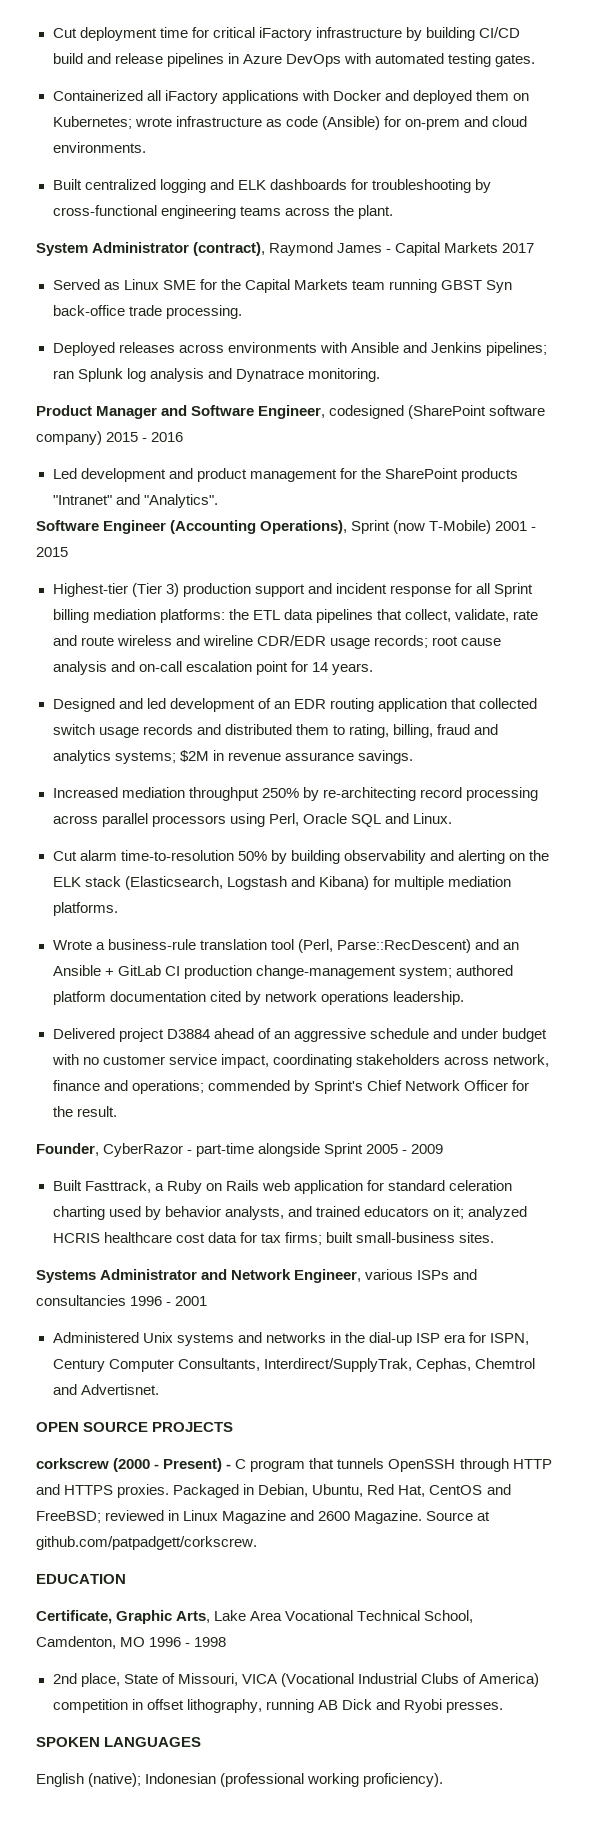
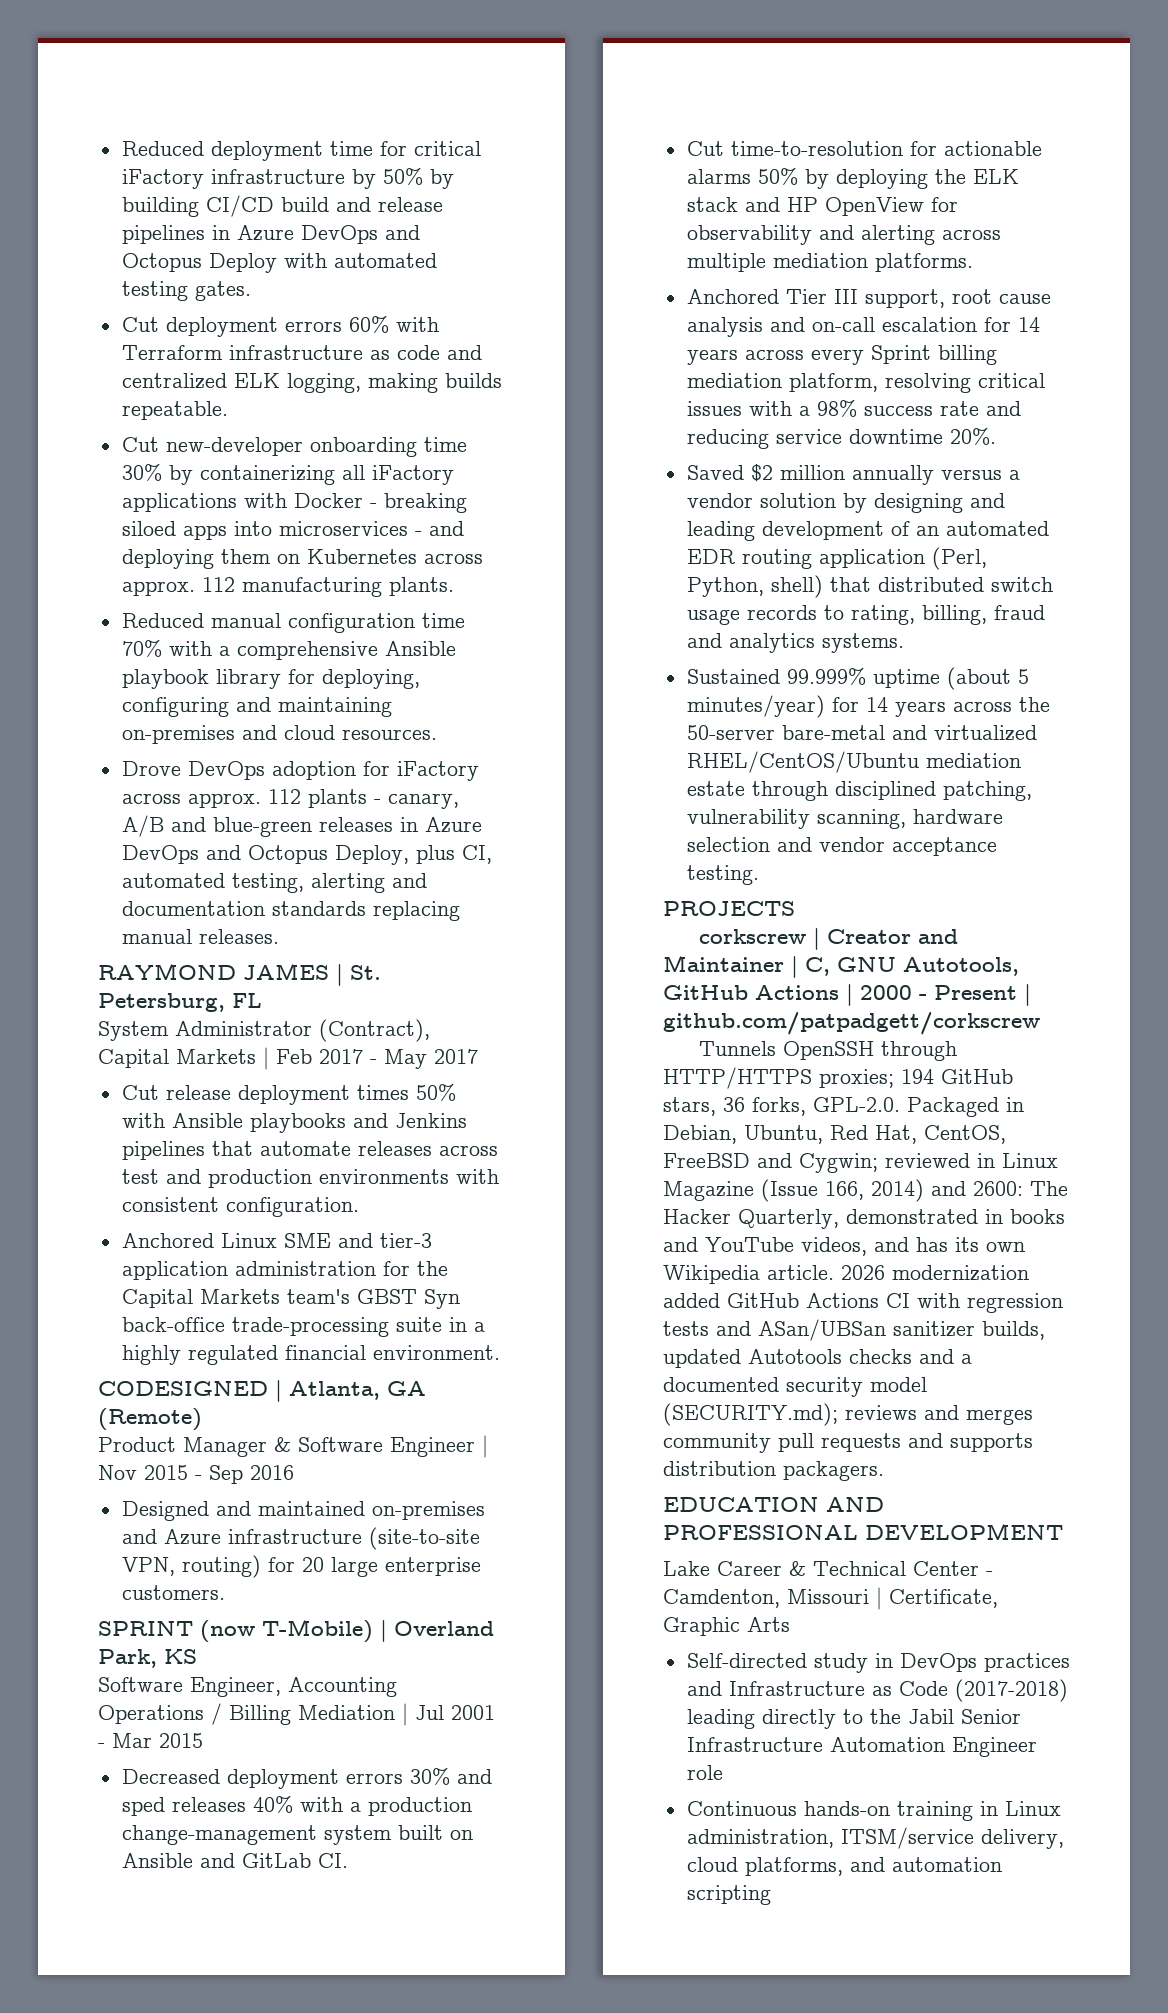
[52,28,77,38] Cut -> [121,141,204,156] Reduced
(422, 34) none -> [382,167,454,189] 50% by
(341, 60) none -> [384,225,420,240] [121,253,277,273] and Octopus Deploy
[52,90,143,101] Containerized -> [121,315,439,337] [121,345,482,360] [121,373,502,393] [121,401,228,420] [121,437,467,457] [121,463,335,485] Cut deployment errors 60% with Terraform infrastructure as code and centralized ELK logging, making builds repeatable. // Cut new-developer onboarding time 30% by containerizing
[384,90,529,104] [52,116,527,130] [52,142,146,153] [52,179,491,193] [52,205,393,219] [36,242,535,256] [52,279,196,290] and deployed them on Kubernetes; wrote infrastructure as code (Ansible) for on-prem and cloud environments. // Built centralized logging and ELK dashboards for troubleshooting by cross-functional engineering teams across the plant. // System Administrator (contract), Raymond James - Capital Markets 2017 // Served as Linux SME -> [369,493,467,513] [121,521,464,540] [121,549,483,569] [121,577,454,597] [121,613,465,633] [121,639,456,660] [121,669,420,689] [121,697,392,717] [121,725,437,744] [121,761,479,781] [121,789,459,809] [121,815,482,837] [121,845,492,865] [121,873,427,893] [121,901,460,921] [121,929,279,944] [98,963,381,986] [98,993,262,1012] [98,1019,430,1042] [98,1047,478,1070] [121,1083,456,1105] [121,1113,467,1133] [121,1141,498,1160] [121,1169,499,1188] [121,1197,359,1217] [121,1233,432,1248] [121,1261,376,1280] - breaking siloed apps into microservices - and deploying them on Kubernetes across approx. 112 manufacturing plants. // Reduced manual configuration time 70% with a comprehensive Ansible playbook library for deploying, configuring and maintaining on-premises and cloud resources. // Drove DevOps adoption for iFactory across approx. 112 plants - canary, A/B and blue-green releases in Azure DevOps and Octopus Deploy, plus CI, automated testing, alerting and documentation standards replacing manual releases. // RAYMOND JAMES | St. Petersburg, FL // System Administrator (Contract), Capital Markets | Feb 2017 - May 2017 // Cut release deployment times 50% with Ansible playbooks and Jenkins pipelines that automate releases across test and production environments with consistent configuration. // Anchored Linux SME and tier-3 application administration
[351,279,437,293] team running -> [286,1289,350,1304] team's
[128,305,242,319] [52,342,547,356] [52,368,380,382] [36,405,546,419] [36,431,184,445] [52,468,518,482] [52,494,218,508] [36,520,492,534] trade processing. // Deployed releases across environments with Ansible and Jenkins pipelines; ran Splunk log analysis and Dynatrace monitoring. // Product Manager and Software Engineer, codesigned (SharePoint software company) 2015 - 2016 // Led development and product management for the SharePoint products "Intranet" and "Analytics". // Software Engineer (Accounting Operations), Sprint (now T-Mobile) -> [231,1317,485,1337] [121,1345,500,1365] [98,1380,426,1402] [98,1408,202,1431] [98,1435,488,1458] [98,1465,294,1484] [121,1501,485,1521] [121,1527,480,1550] [121,1555,481,1578] [121,1585,225,1600] [98,1619,494,1643] [98,1649,197,1668] [98,1677,397,1697] [98,1703,444,1726] trade-processing suite in a highly regulated financial environment. // CODESIGNED | Atlanta, GA (Remote) // Product Manager & Software Engineer | Nov 2015 - Sep 2016 // Designed and maintained on-premises and Azure infrastructure (site-to-site VPN, routing) for 20 large enterprise customers. // SPRINT (now T-Mobile) | Overland Park, KS // Software Engineer, Accounting Operations / Billing Mediation | Jul
(537, 529) none -> [112,1733,152,1748] Mar
[52,583,534,597] [52,609,538,623] [52,635,428,649] Highest-tier (Tier 3) production support and incident response for all Sprint billing mediation platforms: the ETL data pipelines that collect, validate, rate and route wireless and wireline CDR/EDR usage records; -> [121,1767,492,1789] [121,1795,472,1816] [121,1825,473,1845] [121,1853,348,1868] [686,141,1042,156] [686,167,1019,189] [686,197,958,216] [686,225,1001,245] [686,253,973,272] [686,289,945,308] Decreased deployment errors 30% and sped releases 40% with a production change-management system built on Ansible and GitLab CI. // Cut time-to-resolution for actionable alarms 50% by deploying the ELK stack and HP OpenView for observability and alerting across multiple mediation platforms. // Anchored Tier III support,
[255,661,373,675] [52,698,166,712] point for 14 years. // Designed and led -> [983,317,1040,332] [686,345,997,365] [686,373,1045,393] [686,399,1021,417] [686,427,996,449] [686,464,1020,485] [686,493,1005,513] [686,521,755,541] for 14 years across every Sprint billing mediation platform, resolving critical issues with a 98% success rate and reducing service downtime 20%. // Saved $2 million annually versus a vendor solution by designing and leading
(290, 705) none -> [945,521,1049,536] automated
[450,698,537,709] [52,724,329,738] that collected switch usage records and distributed them -> [931,547,987,570] [686,575,1053,598] [686,605,817,625] (Perl, Python, shell) that distributed switch usage records
[114,750,413,764] [52,787,538,801] [52,813,452,827] [52,850,549,864] [52,876,511,890] [52,902,118,916] [52,939,519,953] [52,965,513,979] [52,991,464,1005] [52,1028,547,1042] [51,1054,549,1068] [52,1080,529,1094] [52,1106,117,1117] [36,1143,444,1157] [52,1180,512,1194] [52,1206,527,1220] [52,1232,494,1245] [36,1269,478,1283] [36,1295,208,1306] [52,1332,530,1346] [52,1358,535,1372] [52,1384,159,1395] [36,1422,234,1432] [36,1458,552,1472] [36,1484,170,1498] systems; $2M in revenue assurance savings. // Increased mediation throughput 250% by re-architecting record processing across parallel processors using Perl, Oracle SQL and Linux. // Cut alarm time-to-resolution 50% by building observability and alerting on the ELK stack (Elasticsearch, Logstash and Kibana) for multiple mediation platforms. // Wrote a business-rule translation tool (Perl, Parse::RecDescent) and an Ansible + GitLab CI production change-management system; authored platform documentation cited by network operations leadership. // Delivered project D3884 ahead of an aggressive schedule and under budget with no customer service impact, coordinating stakeholders across network, finance and operations; commended by Sprint's Chief Network Officer for the result. // Founder, CyberRazor - part-time alongside Sprint 2005 - 2009 // Built Fasttrack, a Ruby on Rails web application for standard celeration charting used by behavior analysts, and trained educators on it; analyzed HCRIS healthcare cost data for tax firms; built small-business sites. // Systems Administrator and Network Engineer, various ISPs and consultancies 1996 - 2001 // Administered Unix systems and networks in the dial-up ISP era for ISPN, Century Computer Consultants, Interdirect/SupplyTrak, Cephas, Chemtrol and Advertisnet. // OPEN SOURCE PROJECTS // corkscrew (2000 - Present) - C program that tunnels OpenSSH through HTTP and HTTPS proxies. -> [821,633,904,653] [686,667,1029,690] [686,695,1050,718] [686,725,1037,741] [686,751,1021,773] [686,781,1032,801] [686,809,1003,829] [686,837,997,856] [686,865,759,885] [663,901,795,916] [698,928,958,950] [663,955,1019,978] [663,984,1031,1006] [663,1012,1040,1035] [698,1041,957,1061] [663,1067,1013,1089] [663,1097,900,1116] systems. // Sustained 99.999% uptime (about 5 minutes/year) for 14 years across the 50-server bare-metal and virtualized RHEL/CentOS/Ubuntu mediation estate through disciplined patching, vulnerability scanning, hardware selection and vendor acceptance testing. // PROJECTS // corkscrew | Creator and Maintainer | C, GNU Autotools, GitHub Actions | 2000 - Present | github.com/patpadgett/corkscrew // Tunnels OpenSSH through HTTP/HTTPS proxies; 194 GitHub stars, 36 forks, GPL-2.0.
[429,1484,511,1495] [36,1510,491,1524] [36,1536,257,1550] [36,1574,126,1584] [36,1610,474,1624] [36,1636,227,1649] [52,1673,539,1687] [52,1699,503,1713] [36,1737,202,1747] [36,1773,444,1787] CentOS and FreeBSD; reviewed in Linux Magazine and 2600 Magazine. Source at github.com/patpadgett/corkscrew. // EDUCATION // Certificate, Graphic Arts, Lake Area Vocational Technical School, Camdenton, MO 1996 - 1998 // 2nd place, State of Missouri, VICA (Vocational Industrial Clubs of America) competition in offset lithography, running AB Dick and Ryobi presses. // SPOKEN LANGUAGES // English (native); Indonesian (professional working proficiency). -> [924,1125,1006,1144] [663,1153,1058,1173] [663,1179,1068,1202] [663,1209,1065,1229] [663,1237,1025,1256] [663,1265,1029,1284] [663,1293,1063,1313] [663,1319,1045,1341] [663,1349,972,1368] [663,1377,927,1397] [663,1403,1033,1426] [663,1433,1033,1453] [663,1461,884,1481] [663,1497,884,1512] [663,1523,1063,1540] [663,1561,993,1576] [663,1587,998,1610] [663,1617,790,1636] [686,1653,1070,1673] [686,1679,1068,1702] [686,1709,1021,1729] [686,1737,1037,1757] [686,1765,723,1780] [686,1801,1061,1821] [686,1827,1064,1849] [686,1857,1002,1876] [686,1885,771,1905] CentOS, FreeBSD and Cygwin; reviewed in Linux Magazine (Issue 166, 2014) and 2600: The Hacker Quarterly, demonstrated in books and YouTube videos, and has its own Wikipedia article. 2026 modernization added GitHub Actions CI with regression tests and ASan/UBSan sanitizer builds, updated Autotools checks and a documented security model (SECURITY.md); reviews and merges community pull requests and supports distribution packagers. // EDUCATION AND PROFESSIONAL DEVELOPMENT // Lake Career & Technical Center - Camdenton, Missouri | Certificate, Graphic Arts // Self-directed study in DevOps practices and Infrastructure as Code (2017-2018) leading directly to the Jabil Senior Infrastructure Automation Engineer role // Continuous hands-on training in Linux administration, ITSM/service delivery, cloud platforms, and automation scripting

